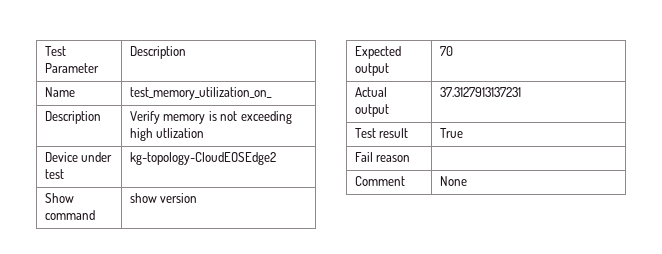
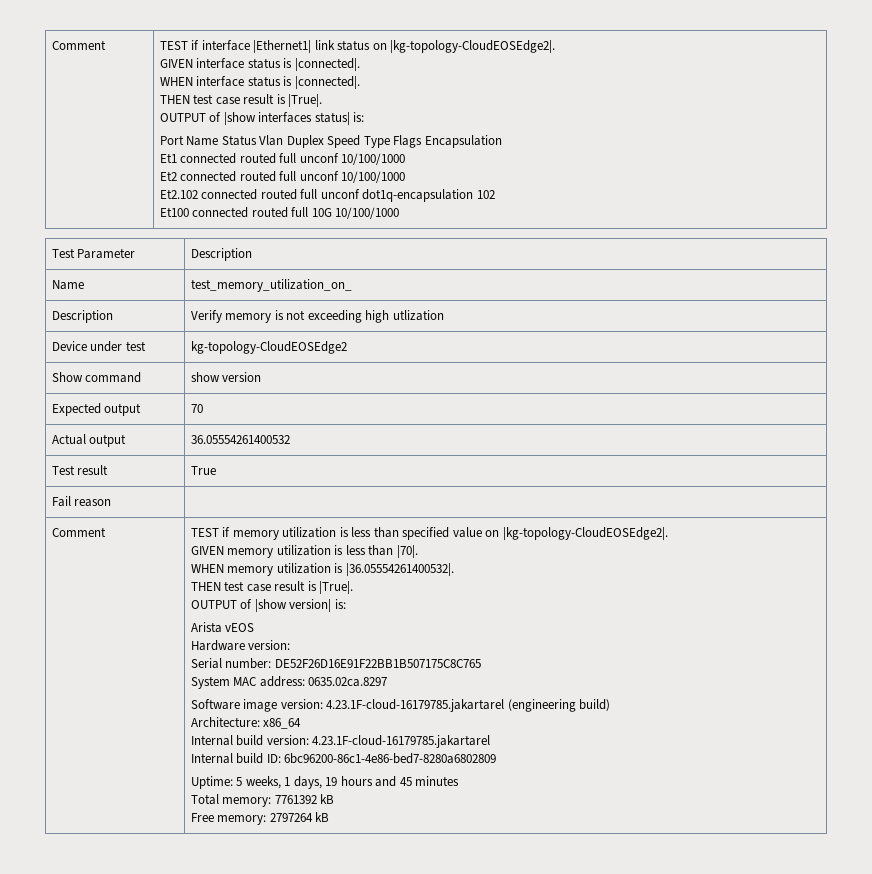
(44, 51) none -> [51,40,106,50] [159,40,556,54] [159,58,360,72] [159,76,360,90] [159,94,323,108] [159,112,365,126] [159,135,502,148] [159,153,406,165] [159,171,406,183] [159,189,495,202] [159,207,400,219] Comment | TEST if interface |Ethernet1| link status on |kg-topology-CloudEOSEdge2|. // GIVEN interface status is |connected|. // WHEN interface status is |connected|. // THEN test case result is |True|. // OUTPUT of |show interfaces status| is: // Port Name Status Vlan Duplex Speed Type Flags Encapsulation // Et1 connected routed full unconf 10/100/1000 // Et2 connected routed full unconf 10/100/1000 // Et2.102 connected routed full unconf dot1q-encapsulation 102 // Et100 connected routed full 10G 10/100/1000 //
[439,87,521,97] 37.3127913137231 -> [190,435,290,444] 36.05554261400532
[439,176,467,186] | None -> [190,527,668,541] [190,545,418,559] [190,563,454,577] [190,581,354,595] [190,599,346,613] [190,622,255,633] [190,640,291,651] [190,658,481,669] [190,676,388,689] [190,699,611,712] [190,717,302,729] [190,735,491,748] [190,753,497,764] [190,776,460,789] [190,794,335,807] [190,812,330,825] | TEST if memory utilization is less than specified value on |kg-topology-CloudEOSEdge2|. // GIVEN memory utilization is less than |70|. // WHEN memory utilization is |36.05554261400532|. // THEN test case result is |True|. // OUTPUT of |show version| is: // Arista vEOS // Hardware version: // Serial number: DE52F26D16E91F22BB1B507175C8C765 // System MAC address: 0635.02ca.8297 // Software image version: 4.23.1F-cloud-16179785.jakartarel (engineering build) // Architecture: x86_64 // Internal build version: 4.23.1F-cloud-16179785.jakartarel // Internal build ID: 6bc96200-86c1-4e86-bed7-8280a6802809 // Uptime: 5 weeks, 1 days, 19 hours and 45 minutes // Total memory: 7761392 kB // Free memory: 2797264 kB

